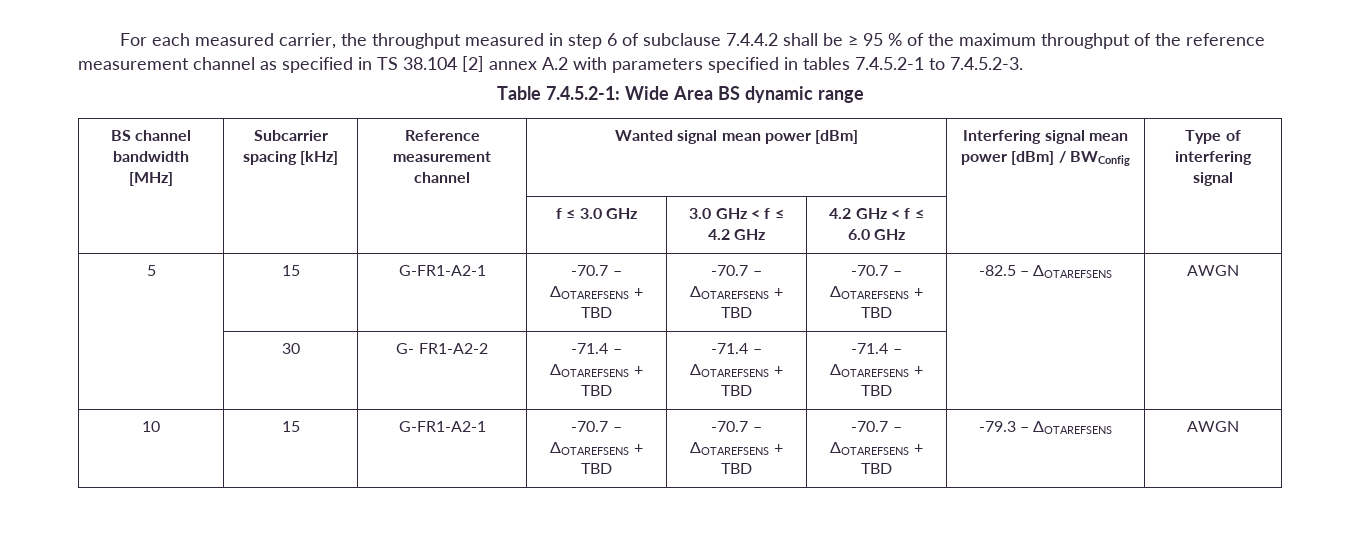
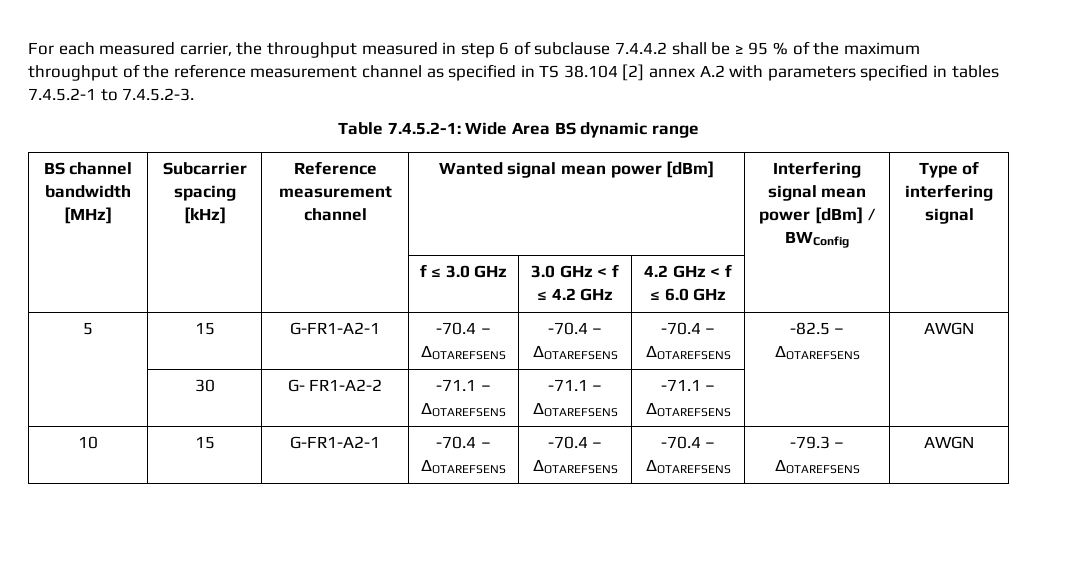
[571,265,622,276] [550,286,643,299] [581,307,612,318] [711,265,762,276] [690,286,783,299] [721,307,752,318] [851,265,902,276] [830,286,923,299] [861,307,892,318] -70.7 – ΔOTAREFSENS + TBD | -70.7 – ΔOTAREFSENS + TBD | -70.7 – ΔOTAREFSENS + TBD -> [436,322,491,335] [421,345,506,360] [547,322,603,335] [532,345,618,360] [660,322,716,335] [645,345,731,360] -70.4 – ΔOTAREFSENS | -70.4 – ΔOTAREFSENS | -70.4 – ΔOTAREFSENS
[571,343,622,354] [550,364,643,377] [581,385,612,396] [711,343,762,354] [690,364,783,377] [721,385,752,396] [851,343,902,354] [830,364,923,377] [861,385,892,396] -71.4 – ΔOTAREFSENS + TBD | -71.4 – ΔOTAREFSENS + TBD | -71.4 – ΔOTAREFSENS + TBD -> [436,379,491,391] [421,402,506,417] [547,379,603,391] [532,402,618,417] [660,379,716,391] [645,402,731,417] -71.1 – ΔOTAREFSENS | -71.1 – ΔOTAREFSENS | -71.1 – ΔOTAREFSENS
[571,421,622,432] [550,442,643,455] [581,463,612,474] [711,421,762,432] [690,442,783,455] [721,463,752,474] [851,421,902,432] [830,442,923,455] [861,463,892,474] -70.7 – ΔOTAREFSENS + TBD | -70.7 – ΔOTAREFSENS + TBD | -70.7 – ΔOTAREFSENS + TBD -> [436,436,491,449] [421,459,506,474] [547,436,603,449] [532,459,618,474] [660,436,716,449] [645,459,731,474] -70.4 – ΔOTAREFSENS | -70.4 – ΔOTAREFSENS | -70.4 – ΔOTAREFSENS

